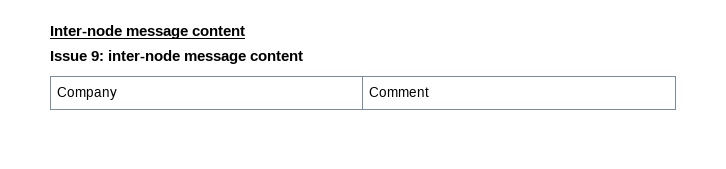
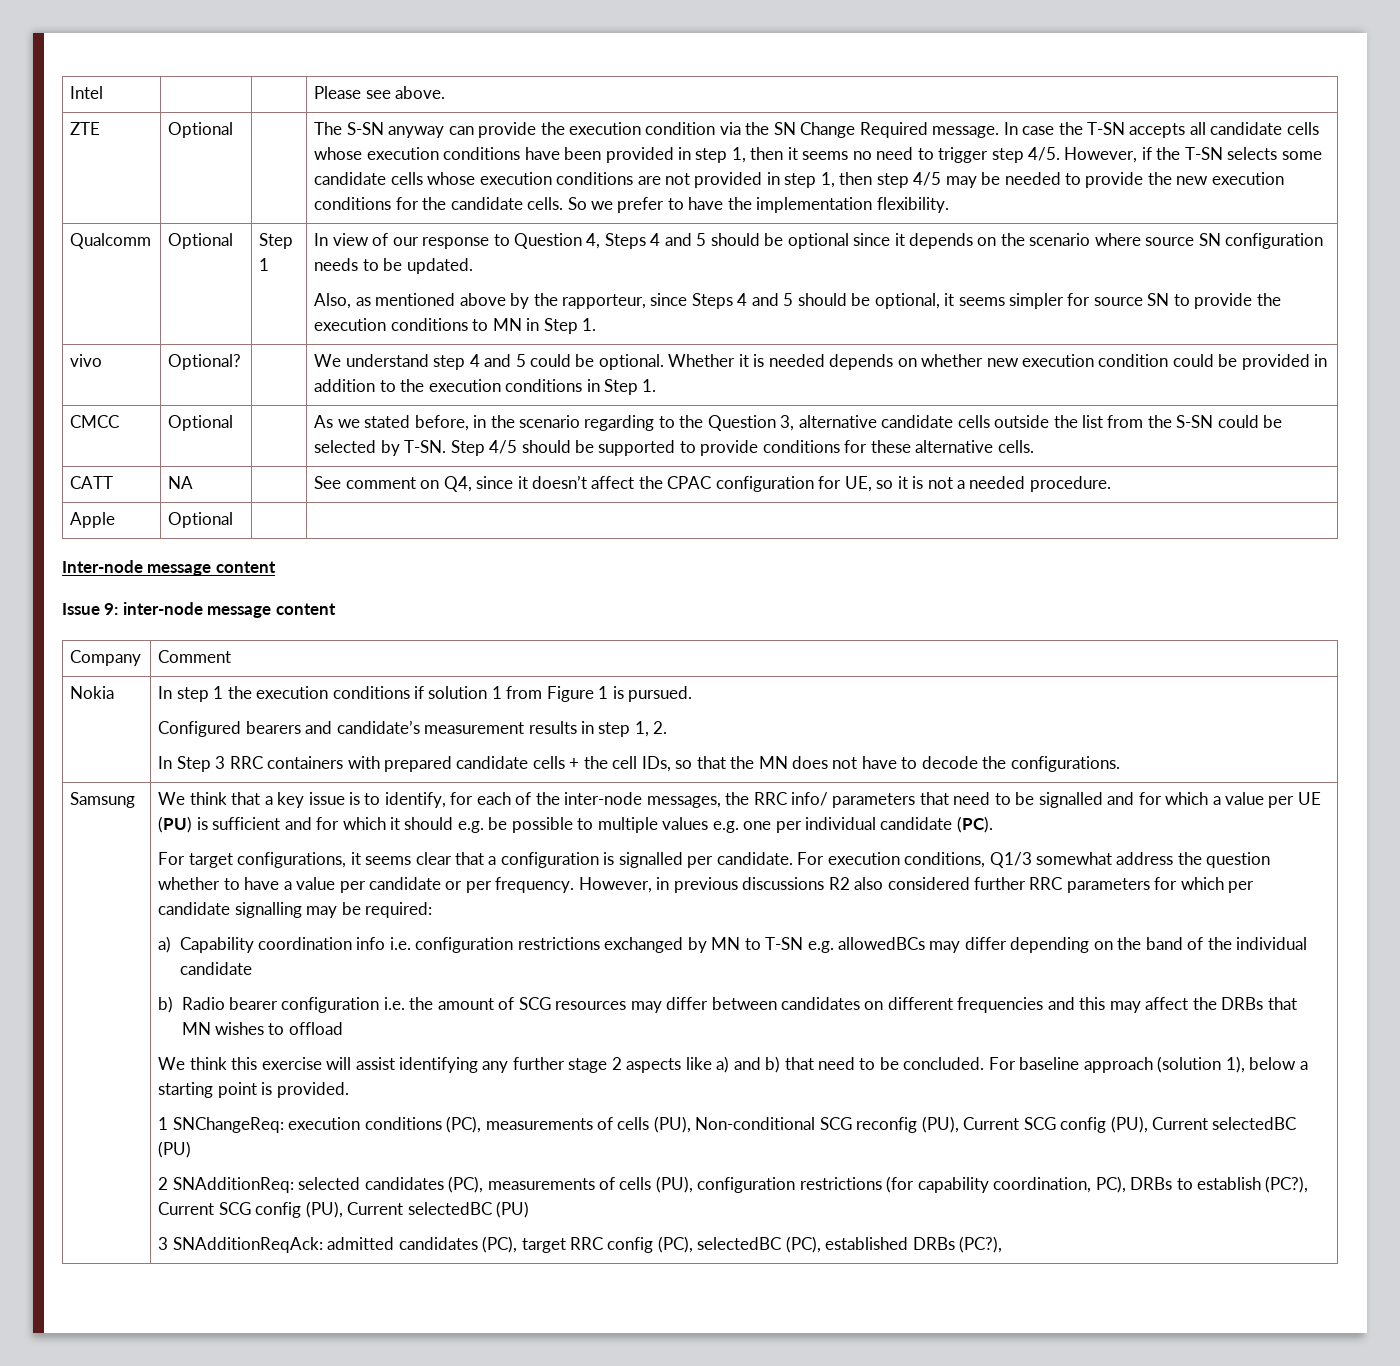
(50, 30) none -> [70,86,104,99] [314,86,446,99] [70,122,101,135] [168,122,234,138] [314,122,1319,138] [314,147,1322,163] [314,172,1284,188] [314,197,949,213] [70,233,152,249] [168,233,234,249] [259,233,294,249] [259,258,270,271] [314,233,1324,249] [314,258,473,274] [314,293,1281,309] [314,318,597,334] [70,354,103,367] [168,354,242,370] [314,354,1328,370] [314,379,657,395] [70,415,120,428] [168,415,234,431] [314,415,1283,431] [314,440,1034,456] [70,476,114,489] [168,476,194,489] [314,475,1111,492] [70,512,116,528] [168,512,234,528] Intel | | | Please see above. // ZTE | Optional | | The S-SN anyway can provide the execution condition via the SN Change Required message. In case the T-SN accepts all candidate cells whose execution conditions have been provided in step 1, then it seems no need to trigger step 4/5. However, if the T-SN selects some candidate cells whose execution conditions are not provided in step 1, then step 4/5 may be needed to provide the new execution conditions for the candidate cells. So we prefer to have the implementation flexibility. // Qualcomm | Optional | Step 1 | In view of our response to Question 4, Steps 4 and 5 should be optional since it depends on the scenario where source SN configuration needs to be updated. // Also, as mentioned above by the rapporteur, since Steps 4 and 5 should be optional, it seems simpler for source SN to provide the execution conditions to MN in Step 1. // vivo | Optional? | | We understand step 4 and 5 could be optional. Whether it is needed depends on whether new execution condition could be provided in addition to the execution conditions in Step 1. // CMCC | Optional | | As we stated before, in the scenario regarding to the Question 3, alternative candidate cells outside the list from the S-SN could be selected by T-SN. Step 4/5 should be supported to provide conditions for these alternative cells. // CATT | NA | | See comment on Q4, since it doesn’t affect the CPAC configuration for UE, so it is not a needed procedure. // Apple | Optional | | //
(429, 92) none -> [70,686,115,699] [158,686,693,702] [158,720,668,737] [158,756,1120,772] [70,792,136,808] [158,792,1321,808] [158,816,993,833] [158,852,1271,868] [158,877,1255,893] [158,902,433,918] [158,936,1308,953] [179,962,252,975] [158,996,1297,1013] [181,1022,343,1035] [158,1056,1308,1073] [158,1082,349,1098] [158,1116,1297,1133] [158,1141,192,1158] [158,1176,1309,1193] [158,1201,530,1218] [158,1236,1003,1253] // Nokia | In step 1 the execution conditions if solution 1 from Figure 1 is pursued. // Configured bearers and candidate’s measurement results in step 1, 2. // In Step 3 RRC containers with prepared candidate cells + the cell IDs, so that the MN does not have to decode the configurations. // Samsung | We think that a key issue is to identify, for each of the inter-node messages, the RRC info/ parameters that need to be signalled and for which a value per UE (PU) is sufficient and for which it should e.g. be possible to multiple values e.g. one per individual candidate (PC). // For target configurations, it seems clear that a configuration is signalled per candidate. For execution conditions, Q1/3 somewhat address the question whether to have a value per candidate or per frequency. However, in previous discussions R2 also considered further RRC parameters for which per candidate signalling may be required: // a) Capability coordination info i.e. configuration restrictions exchanged by MN to T-SN e.g. allowedBCs may differ depending on the band of the individual candidate // b) Radio bearer configuration i.e. the amount of SCG resources may differ between candidates on different frequencies and this may affect the DRBs that MN wishes to offload // We think this exercise will assist identifying any further stage 2 aspects like a) and b) that need to be concluded. For baseline approach (solution 1), below a starting point is provided. // 1 SNChangeReq: execution conditions (PC), measurements of cells (PU), Non-conditional SCG reconfig (PU), Current SCG config (PU), Current selectedBC (PU) // 2 SNAdditionReq: selected candidates (PC), measurements of cells (PU), configuration restrictions (for capability coordination, PC), DRBs to establish (PC?), Current SCG config (PU), Current selectedBC (PU) // 3 SNAdditionReqAck: admitted candidates (PC), target RRC config (PC), selectedBC (PC), established DRBs (PC?),

